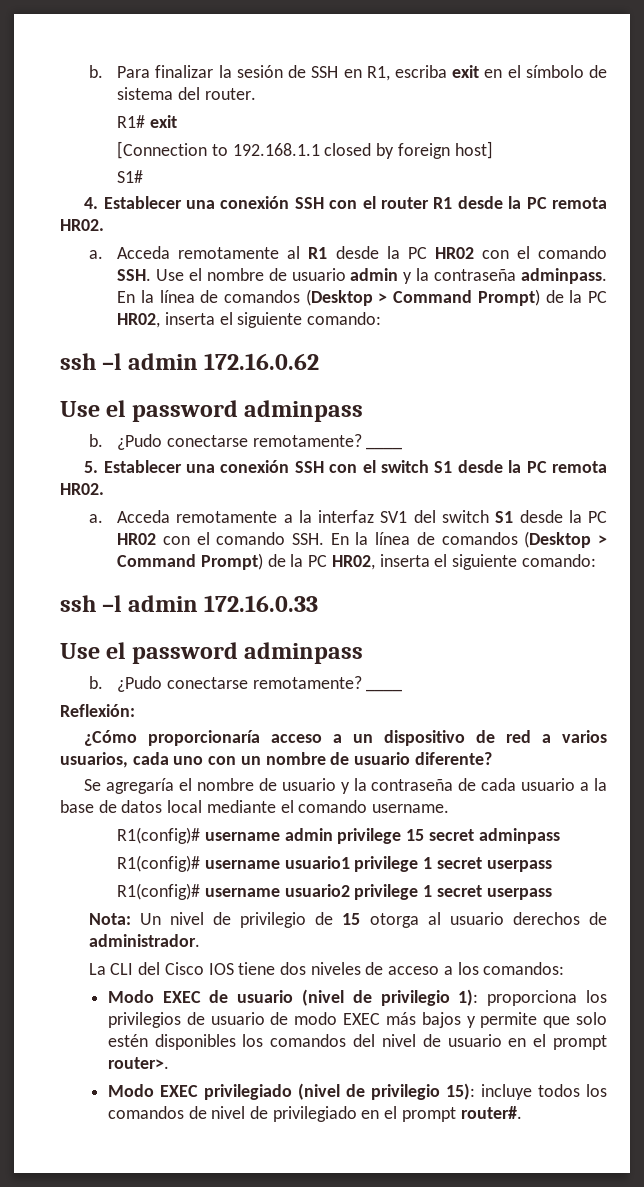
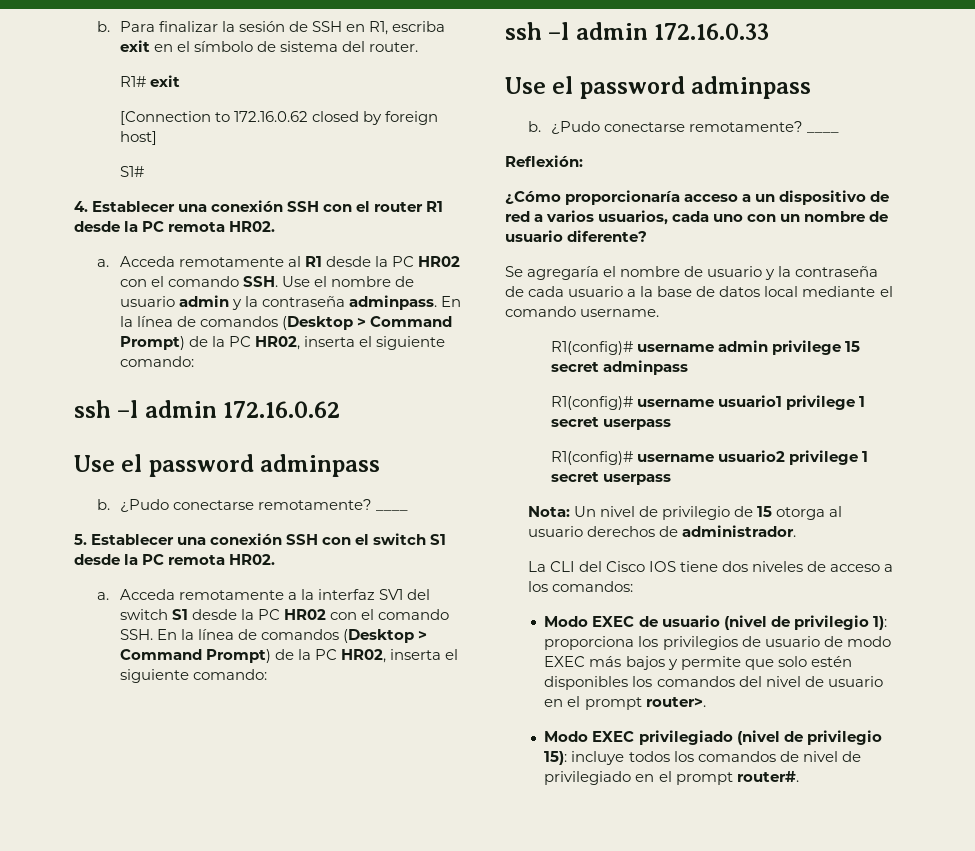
[232,143,320,156] 192.168.1.1 -> [233,111,308,122] 172.16.0.62

